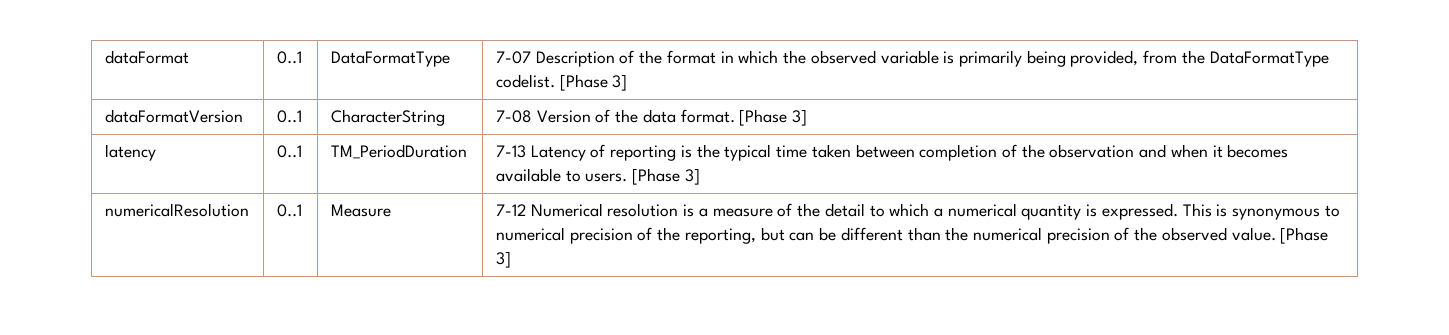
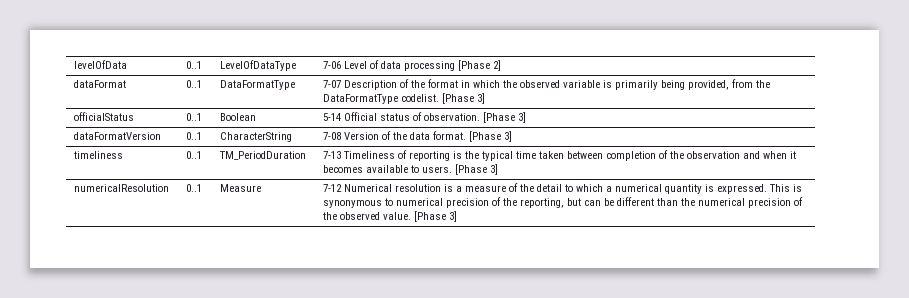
(104, 57) none -> [74,60,128,69] [186,61,203,69] [220,60,297,71] [323,60,502,71] levelOfData | 0..1 | LevelOfDataType | 7-06 Level of data processing [Phase 2] //
(628, 82) none -> [74,112,135,121] [186,113,203,121] [220,113,257,121] [323,112,527,123] // officialStatus | 0..1 | Boolean | 5-14 Official status of observation. [Phase 3]
[104,144,156,161] latency -> [74,151,124,159] timeliness
[530,145,586,161] Latency -> [343,151,396,159] Timeliness

